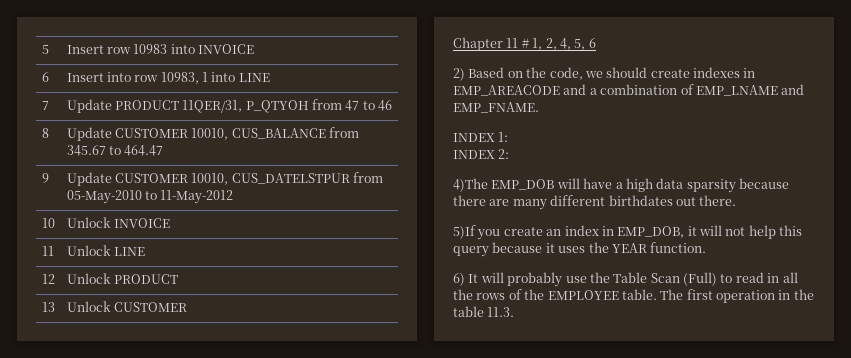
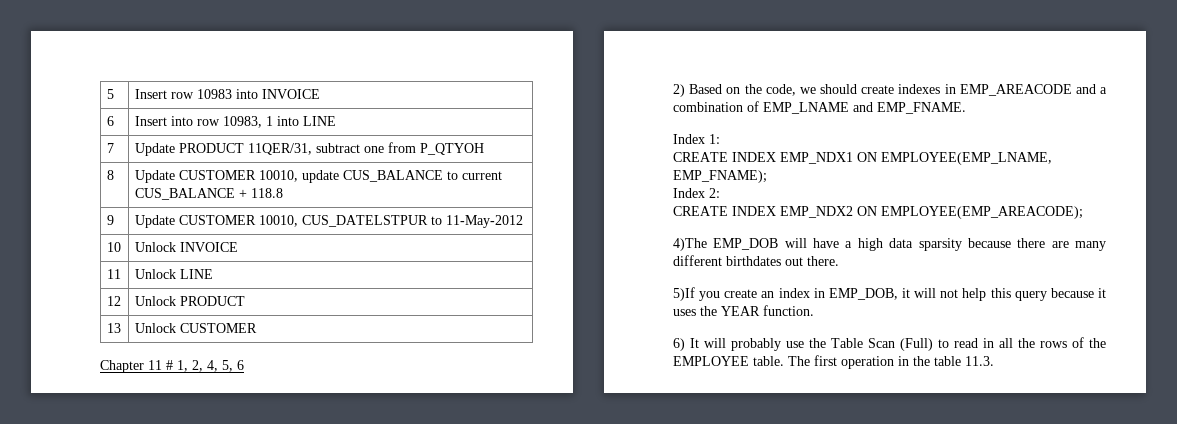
[245,99,393,113] P_QTYOH from 47 to 46 -> [315,142,484,155] subtract one from P_QTYOH
[231,127,360,139] [66,145,164,156] CUS_BALANCE from 345.67 to 464.47 -> [301,170,502,183] [134,188,283,200] update CUS_BALANCE to current CUS_BALANCE + 118.8
[353,172,384,183] [66,190,142,204] from 05-May-2010 -> (428, 221) none
[453,133,495,142] INDEX -> [673,134,705,144] Index
[453,149,510,159] INDEX 2: -> [673,152,1052,165] [673,170,767,183] [673,188,720,198] [673,206,1083,219] CREATE INDEX EMP_NDX1 ON EMPLOYEE(EMP_LNAME, EMP_FNAME); // Index 2: // CREATE INDEX EMP_NDX2 ON EMPLOYEE(EMP_AREACODE);

